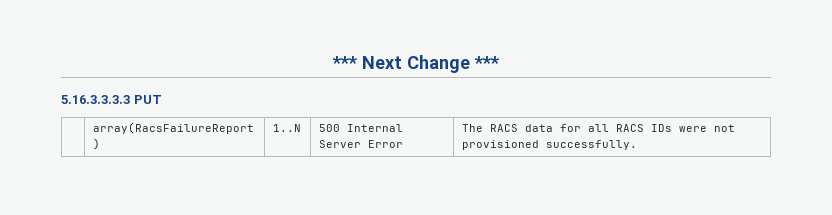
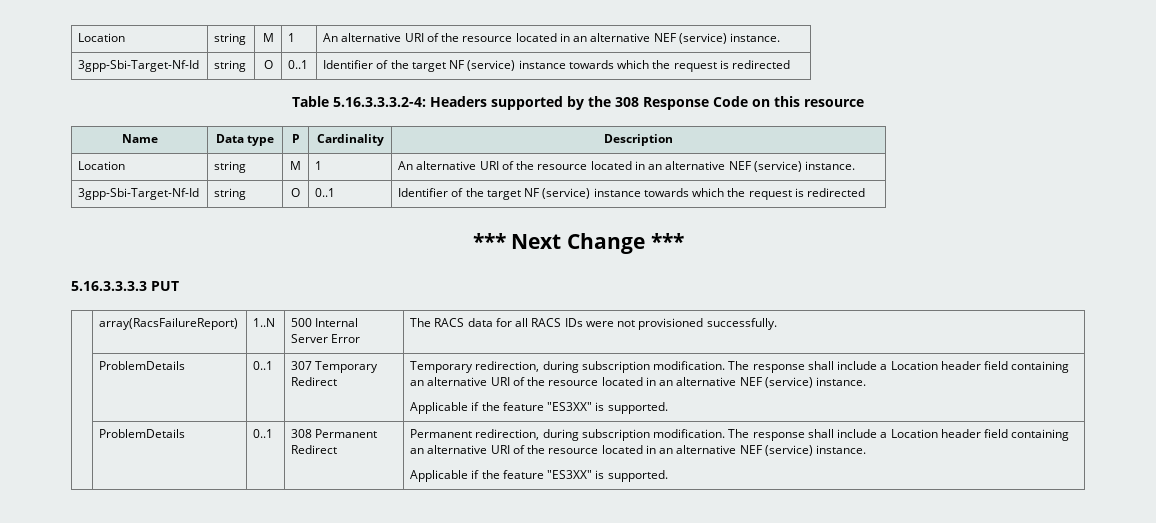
(332, 62) none -> [78,33,126,42] [214,33,247,45] [262,33,274,42] [288,33,296,42] [323,33,781,44] [78,60,200,72] [214,60,247,72] [263,60,273,69] [288,60,309,69] [323,60,791,72] [292,96,864,110] [121,134,158,143] [215,134,275,146] [291,134,300,143] [316,134,384,146] [604,134,673,146] [78,161,126,170] [214,161,247,173] [290,161,301,170] [315,161,323,170] [398,161,856,172] [78,188,200,200] [214,188,247,200] [291,188,300,197] [315,188,336,197] [398,188,866,200] Location | string | M | 1 | An alternative URI of the resource located in an alternative NEF (service) instance. // 3gpp-Sbi-Target-Nf-Id | string | O | 0..1 | Identifier of the target NF (service) instance towards which the request is redirected // Table 5.16.3.3.3.2-4: Headers supported by the 308 Response Code on this resource // Name | Data type | P | Cardinality | Description // Location | string | M | 1 | An alternative URI of the resource located in an alternative NEF (service) instance. // 3gpp-Sbi-Target-Nf-Id | string | O | 0..1 | Identifier of the target NF (service) instance towards which the request is redirected //
(637, 145) none -> [99,361,186,370] [253,361,274,370] [291,361,379,373] [291,377,338,386] [410,361,1070,373] [410,377,867,388] [410,402,668,414] [99,429,186,438] [253,429,274,438] [291,429,378,438] [291,445,338,454] [410,429,1070,441] [410,445,867,456] [410,470,668,482] // | ProblemDetails | 0..1 | 307 Temporary Redirect | Temporary redirection, during subscription modification. The response shall include a Location header field containing an alternative URI of the resource located in an alternative NEF (service) instance. // Applicable if the feature "ES3XX" is supported. // | ProblemDetails | 0..1 | 308 Permanent Redirect | Permanent redirection, during subscription modification. The response shall include a Location header field containing an alternative URI of the resource located in an alternative NEF (service) instance. // Applicable if the feature "ES3XX" is supported.

